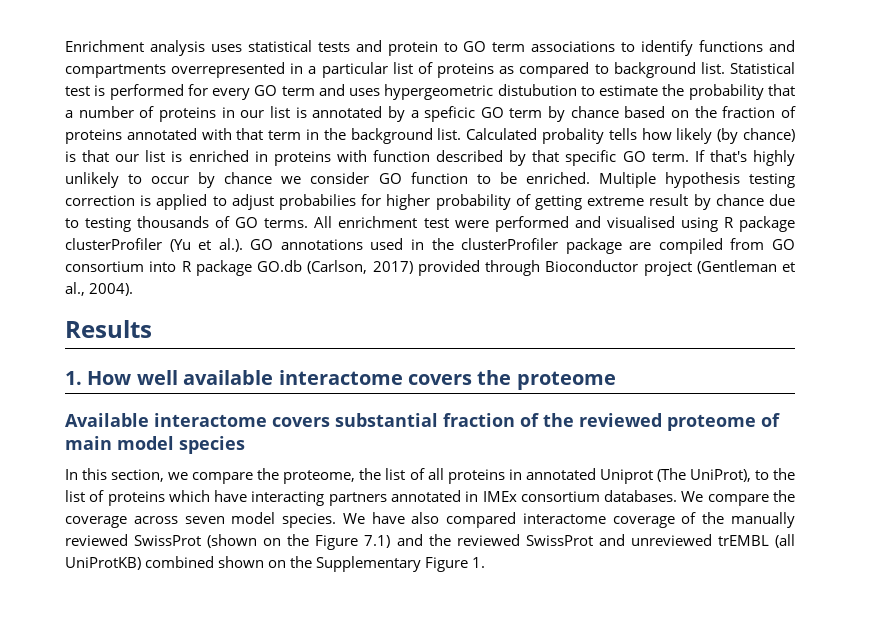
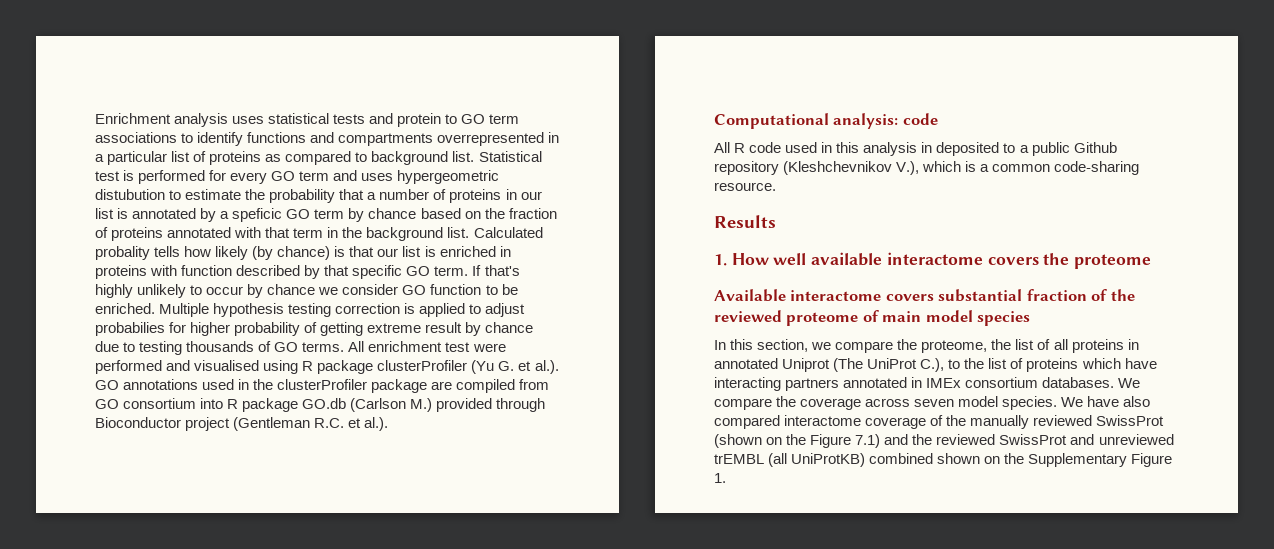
(191, 245) none -> [498,361,515,371] G.
[307,260,413,274] (Carlson, 2017) -> [350,398,433,412] (Carlson M.)
[782,262,795,272] [65,282,134,296] et al., 2004). -> [314,417,389,431] [714,113,938,129] [714,142,1117,156] [714,161,1140,175] [714,182,776,191] R.C. et al.). // Computational analysis: code // All R code used in this analysis in deposited to a public Github repository (Kleshchevnikov V.), which is a common code-sharing resource.
[689,469,751,482] UniProt), -> [867,358,945,372] UniProt C.),

